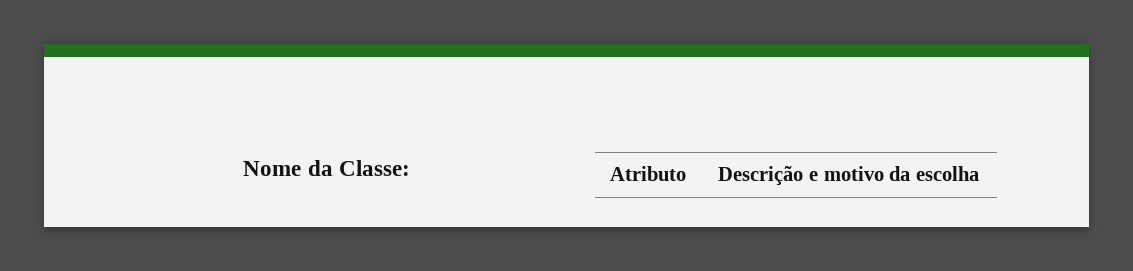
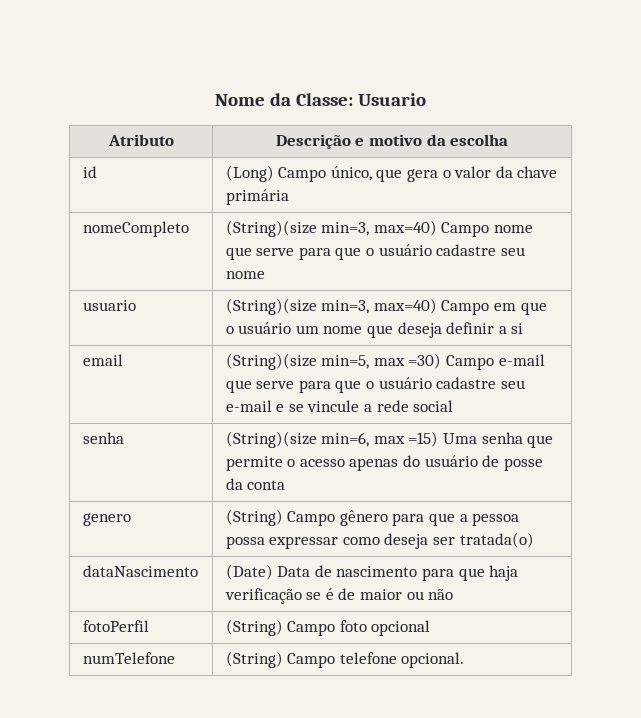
(410, 168) none -> [358,93,427,106] Usuario
(979, 173) none -> [82,166,97,178] [225,165,558,182] [225,189,289,205] [82,221,189,237] [225,220,534,237] [225,244,525,260] [225,271,265,279] [82,300,136,311] [225,298,547,315] [225,322,524,338] [82,354,123,366] [225,353,545,370] [225,377,525,393] [225,400,454,412] [82,432,124,444] [225,431,554,448] [225,455,543,471] [225,478,286,490] [82,513,131,526] [225,509,520,526] [225,532,534,549] [82,565,198,577] [225,564,519,581] [224,588,454,604] [82,620,149,632] [225,619,431,636] [82,652,175,664] [225,651,465,668] // id | (Long) Campo único, que gera o valor da chave primária // nomeCompleto | (String)(size min=3, max=40) Campo nome que serve para que o usuário cadastre seu nome // usuario | (String)(size min=3, max=40) Campo em que o usuário um nome que deseja definir a si // email | (String)(size min=5, max =30) Campo e-mail que serve para que o usuário cadastre seu e-mail e se vincule a rede social // senha | (String)(size min=6, max =15) Uma senha que permite o acesso apenas do usuário de posse da conta // genero | (String) Campo gênero para que a pessoa possa expressar como deseja ser tratada(o) // dataNascimento | (Date) Data de nascimento para que haja verificação se é de maior ou não // fotoPerfil | (String) Campo foto opcional // numTelefone | (String) Campo telefone opcional.

